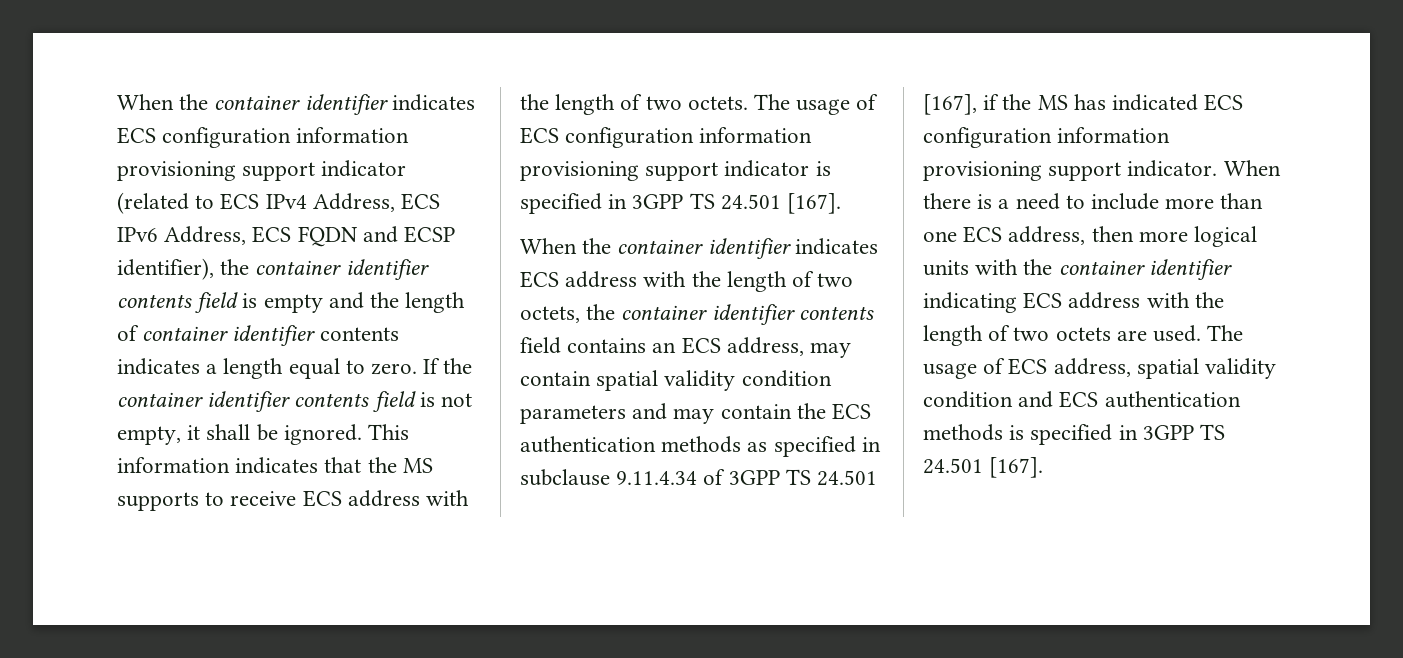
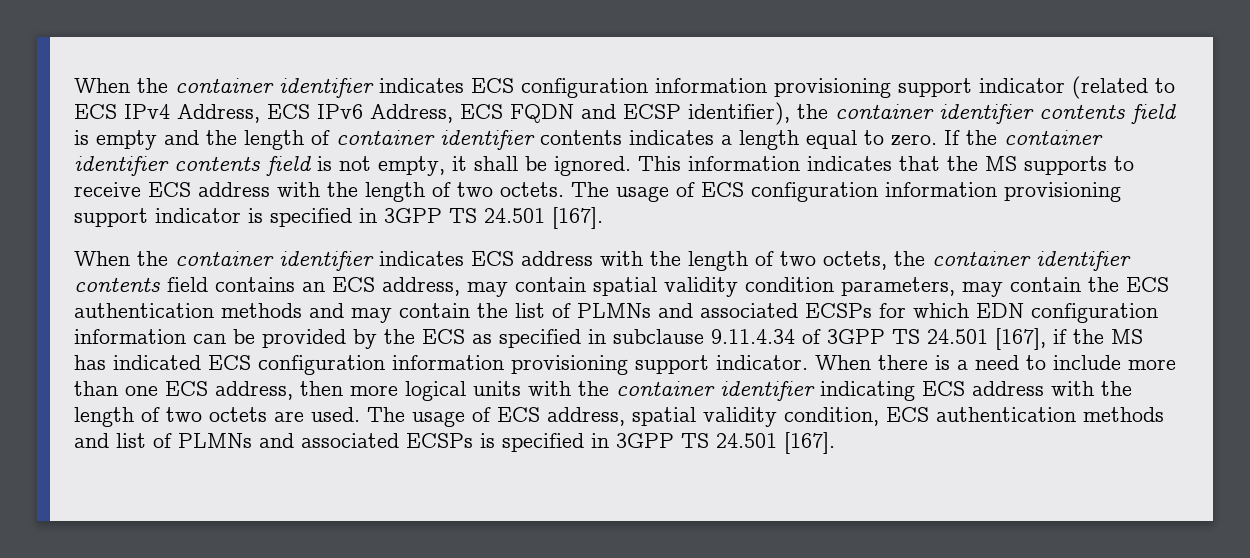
[520,403,668,424] parameters and -> [841,277,955,296] parameters,
(742, 444) none -> [309,303,1158,323] [74,329,465,349] and may contain the list of PLMNs and associated ECSPs for which EDN configuration information can be provided by the ECS
[923,391,1241,408] [923,424,1003,441] condition and ECS authentication methods -> [784,407,1164,426] [74,433,473,448] condition, ECS authentication methods and list of PLMNs and associated ECSPs

